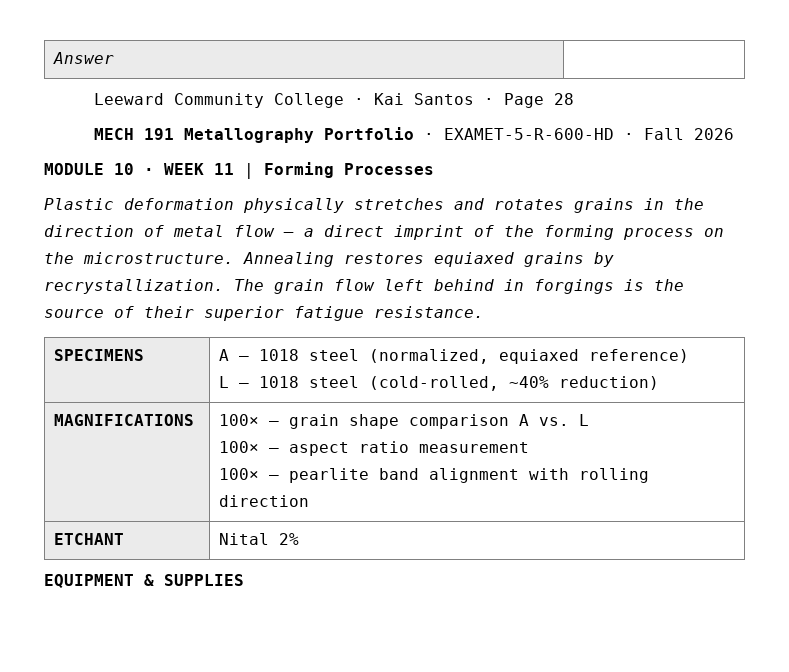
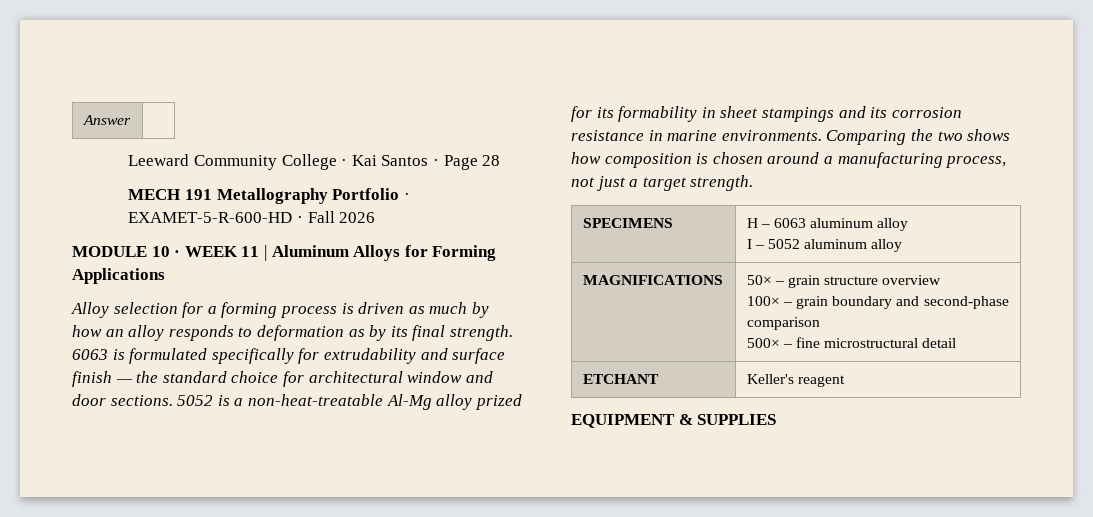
[264,162,434,178] [44,198,704,213] [44,225,724,240] [44,252,614,267] [44,279,684,294] [44,306,484,321] [54,349,145,361] [219,349,690,364] [219,376,660,391] [54,414,195,426] [219,414,590,429] [219,441,530,456] [219,468,650,483] [219,495,310,507] Forming Processes // Plastic deformation physically stretches and rotates grains in the direction of metal flow — a direct imprint of the forming process on the microstructure. Annealing restores equiaxed grains by recrystallization. The grain flow left behind in forgings is the source of their superior fatigue resistance. // SPECIMENS | A – 1018 steel (normalized, equiaxed reference) // L – 1018 steel (cold-rolled, ~40% reduction) // MAGNIFICATIONS | 100× – grain shape comparison A vs. L // 100× – aspect ratio measurement // 100× – pearlite band alignment with rolling direction -> [271,245,497,261] [72,268,165,284] [71,302,489,318] [72,325,513,341] [72,348,506,364] [72,371,493,387] [72,394,522,410] [571,106,962,122] [571,129,1011,145] [571,152,1007,168] [571,175,754,191] [582,218,673,228] [746,218,909,231] [746,239,903,252] [582,275,723,285] [746,275,942,288] [746,296,1009,309] [746,317,820,330] [746,337,957,348] Aluminum Alloys for Forming Applications // Alloy selection for a forming process is driven as much by how an alloy responds to deformation as by its final strength. 6063 is formulated specifically for extrudability and surface finish — the standard choice for architectural window and door sections. 5052 is a non-heat-treatable Al-Mg alloy prized for its formability in sheet stampings and its corrosion resistance in marine environments. Comparing the two shows how composition is chosen around a manufacturing process, not just a target strength. // SPECIMENS | H – 6063 aluminum alloy // I – 5052 aluminum alloy // MAGNIFICATIONS | 50× – grain structure overview // 100× – grain boundary and second-phase comparison // 500× – fine microstructural detail
[219,533,300,545] Nital 2% -> [746,374,845,387] Keller's reagent

